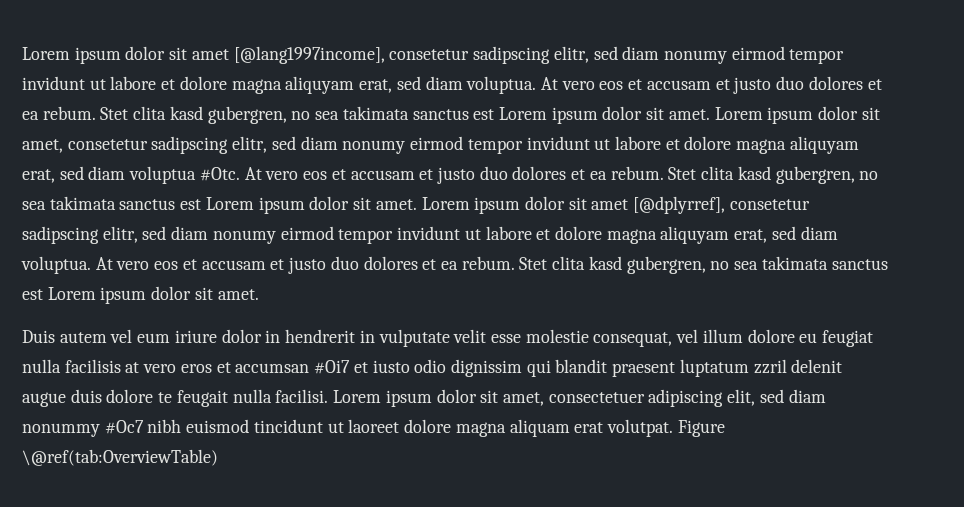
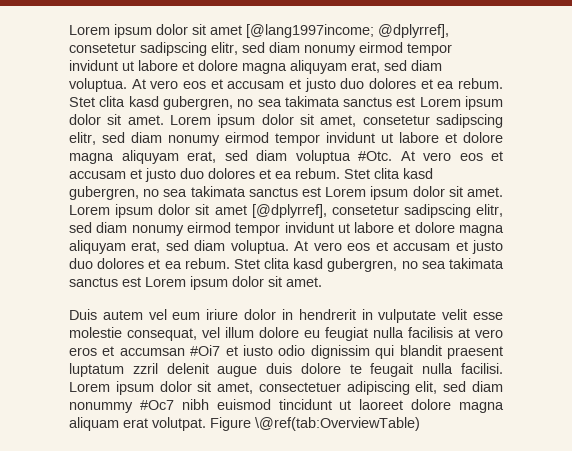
[22,46,385,64] Lorem ipsum dolor sit amet [@lang1997income], -> [69,24,449,38] Lorem ipsum dolor sit amet [@lang1997income; @dplyrref],

